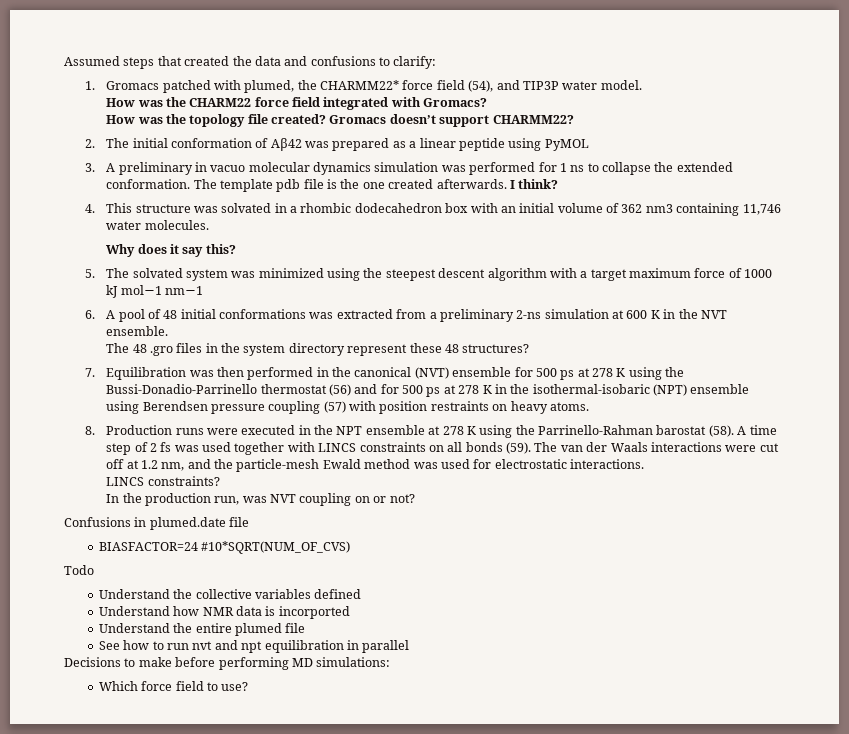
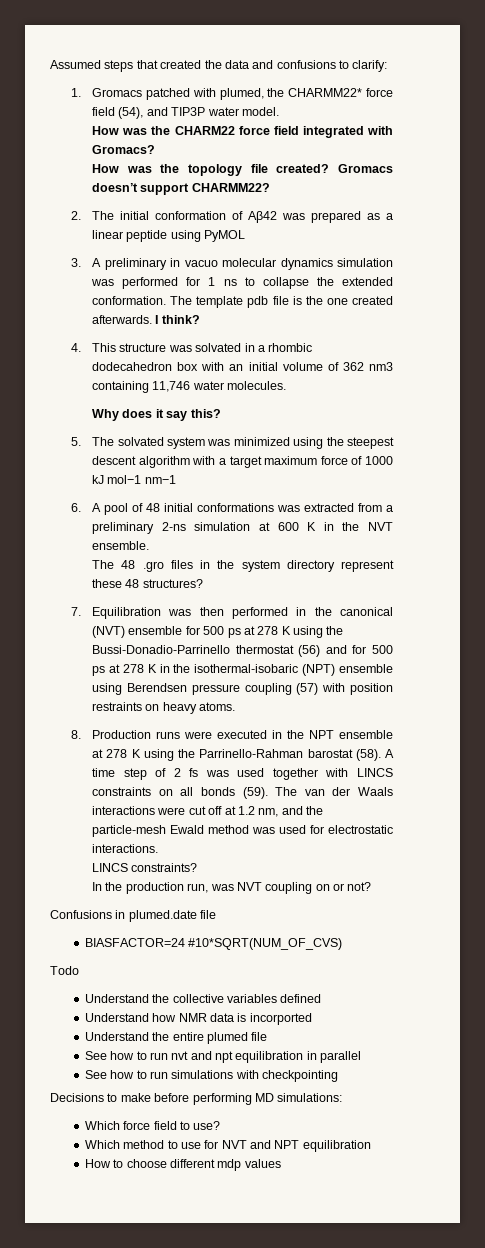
(410, 646) none -> [84,1070,339,1082] // See how to run simulations with checkpointing
(249, 686) none -> [84,1140,371,1152] [84,1159,281,1171] // Which method to use for NVT and NPT equilibration // How to choose different mdp values

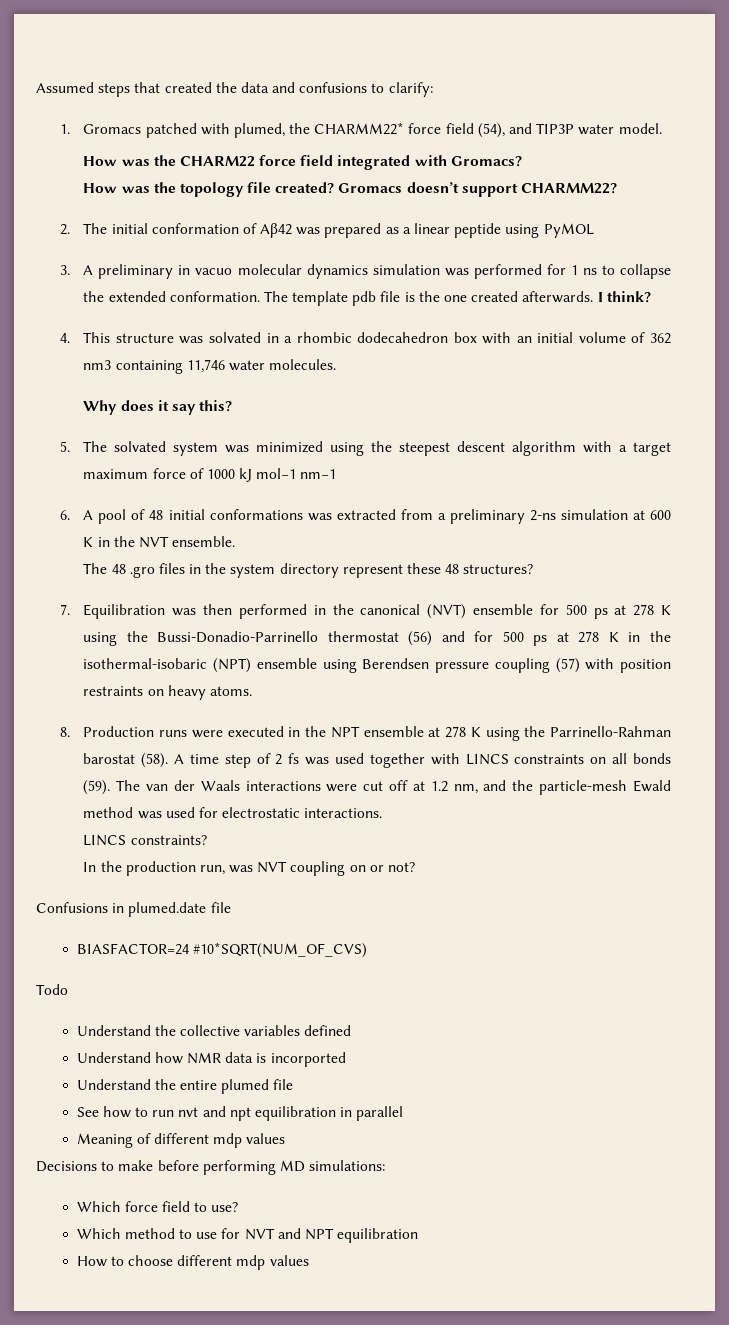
[84,1070,339,1082] See how to run simulations with checkpointing -> [76,1133,286,1148] Meaning of different mdp values

